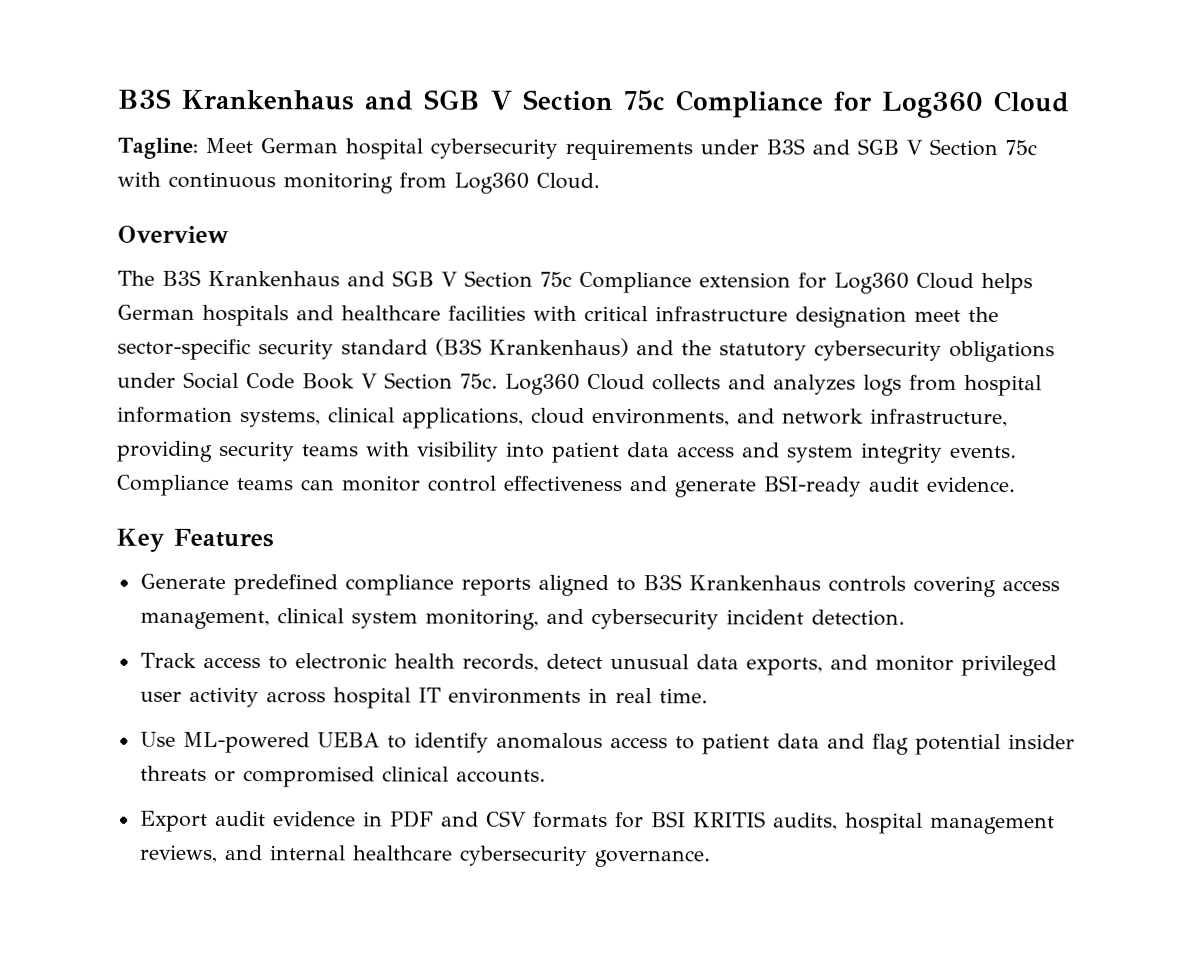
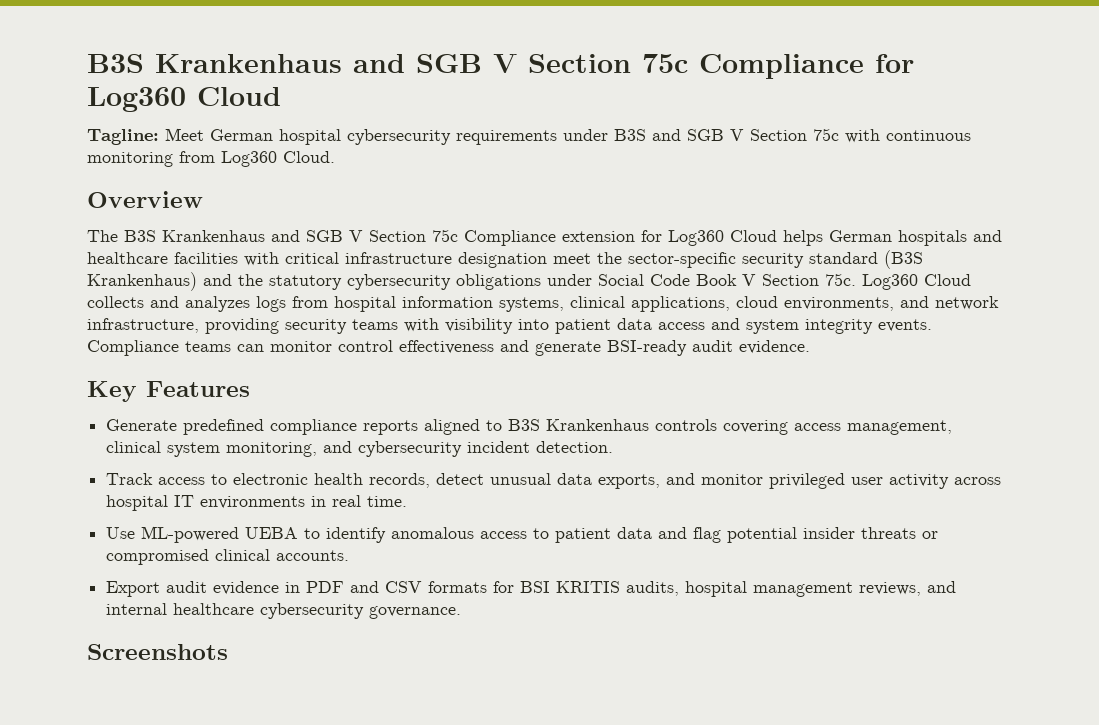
(711, 858) none -> [87,644,228,660] // Screenshots

